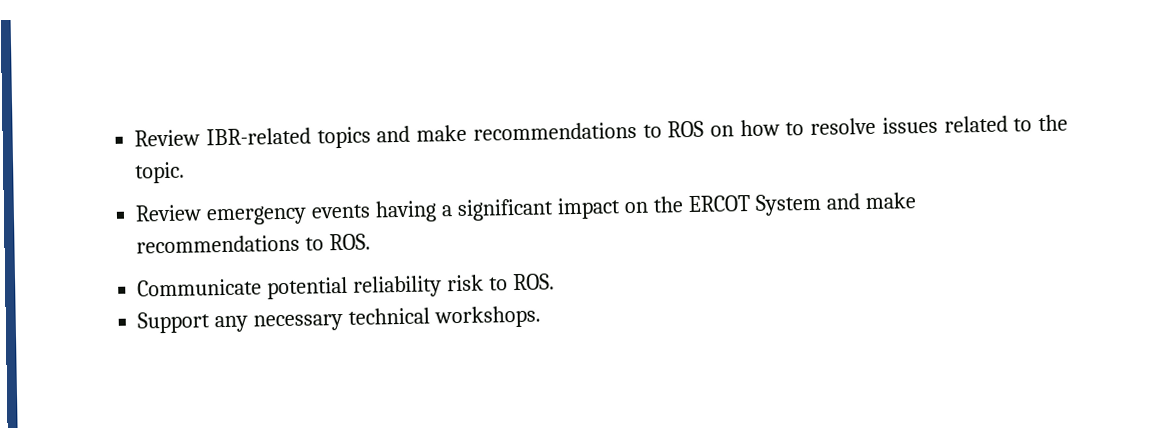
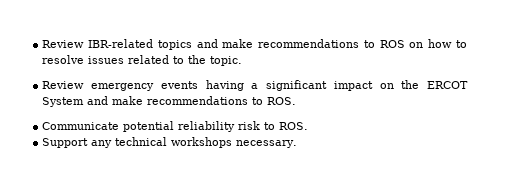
[253,305,542,332] necessary technical workshops. -> [115,137,298,148] technical workshops necessary.

